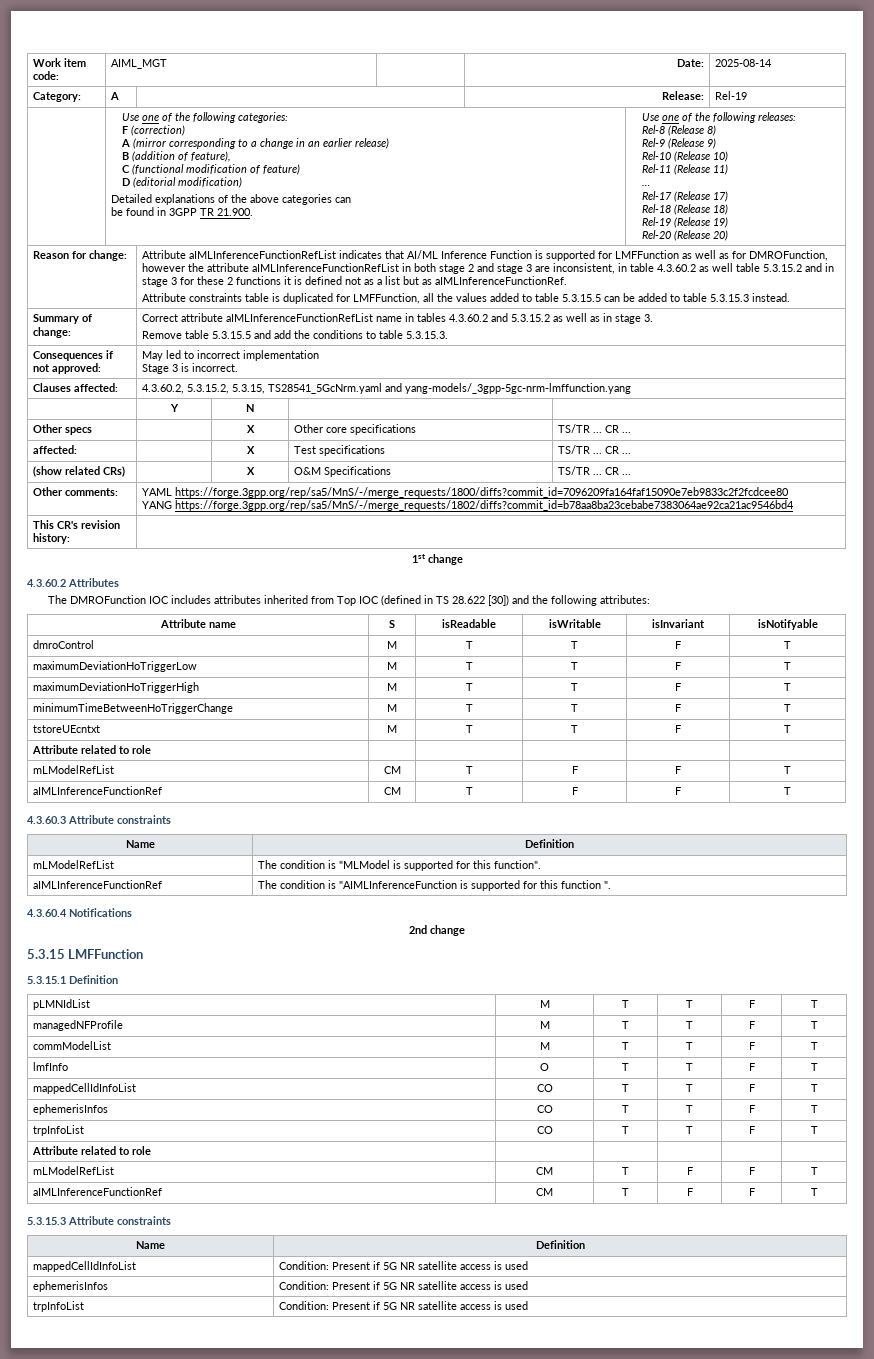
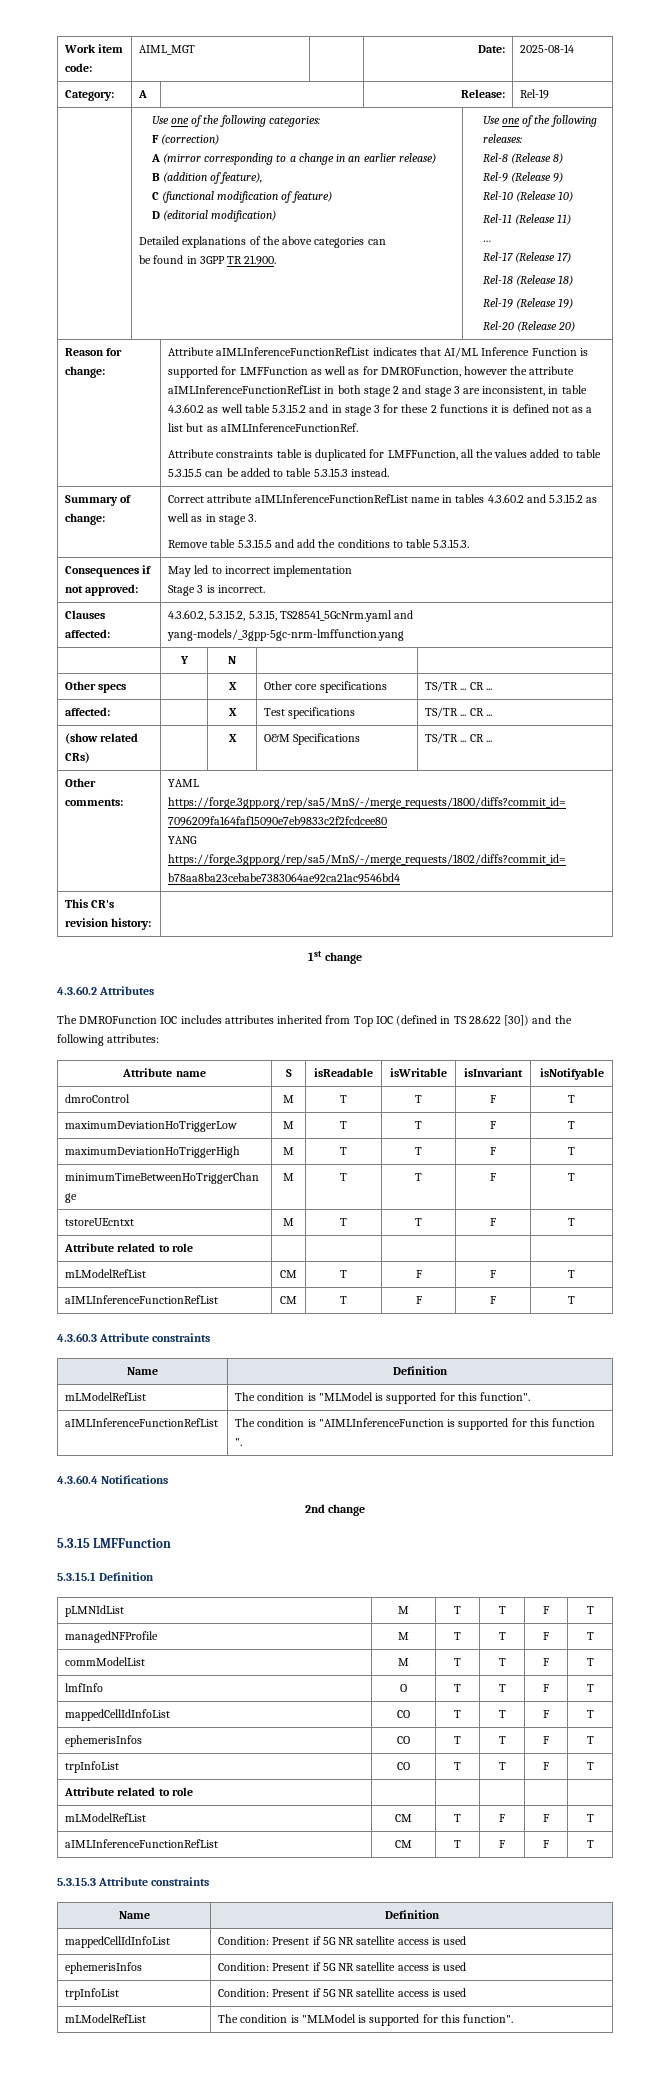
[32,786,162,795] aIMLInferenceFunctionRef -> [65,1295,219,1304] aIMLInferenceFunctionRefList
[32,880,162,889] aIMLInferenceFunctionRef -> [65,1418,219,1427] aIMLInferenceFunctionRefList
[32,1187,162,1196] aIMLInferenceFunctionRef -> [65,1839,219,1848] aIMLInferenceFunctionRefList
(528, 1305) none -> [65,2014,147,2023] [218,2014,513,2026] // mLModelRefList | The condition is "MLModel is supported for this function".

